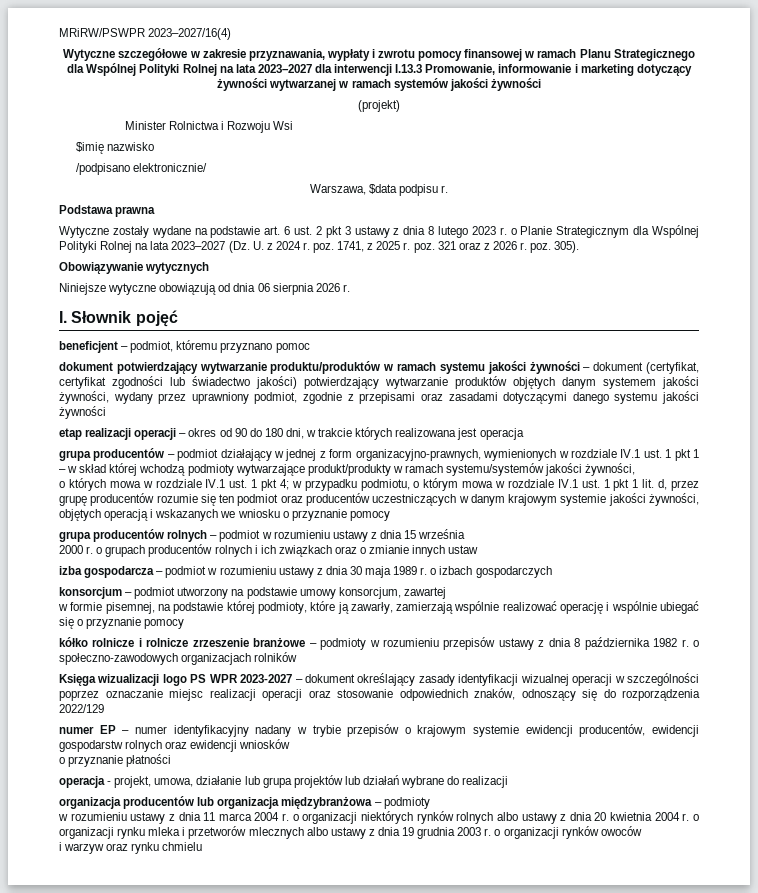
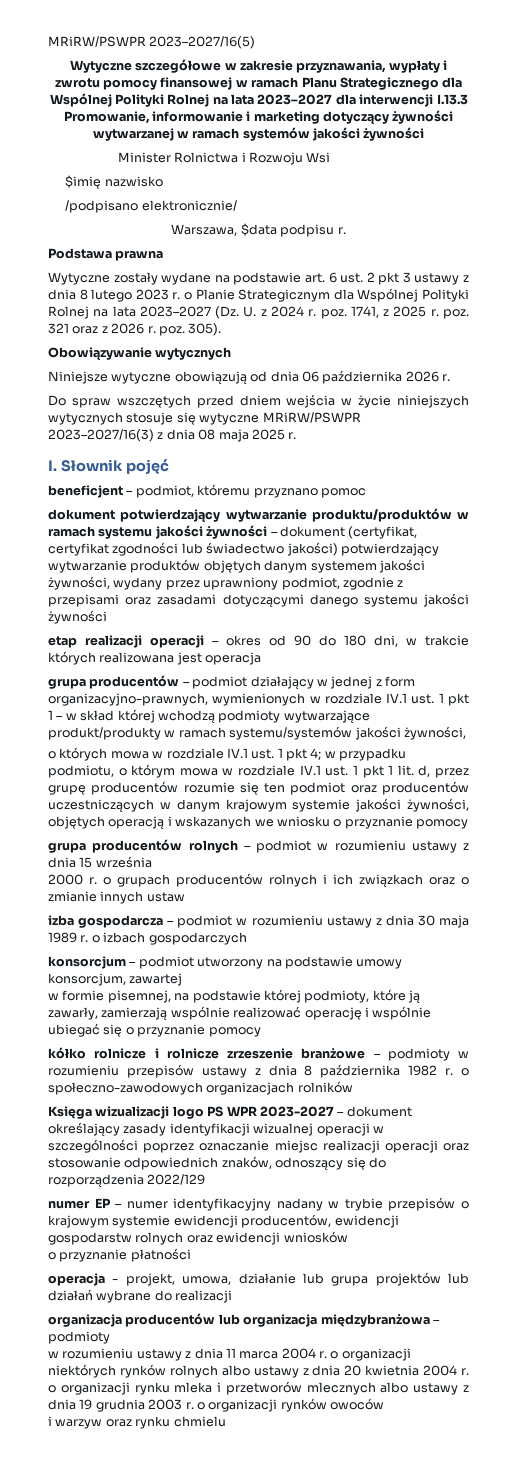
[59,28,232,40] MRiRW/PSWPR 2023–2027/16(4) -> [48,36,256,49] MRiRW/PSWPR 2023–2027/16(5)
[358,100,400,112] // (projekt) -> (425, 134) none
[272,283,350,295] sierpnia 2026 r. -> [322,370,450,384] [48,394,469,408] [48,412,361,425] [48,429,297,442] października 2026 r. // Do spraw wszczętych przed dniem wejścia w życie niniejszych wytycznych stosuje się wytyczne MRiRW/PSWPR 2023–2027/16(3) z dnia 08 maja 2025 r.

